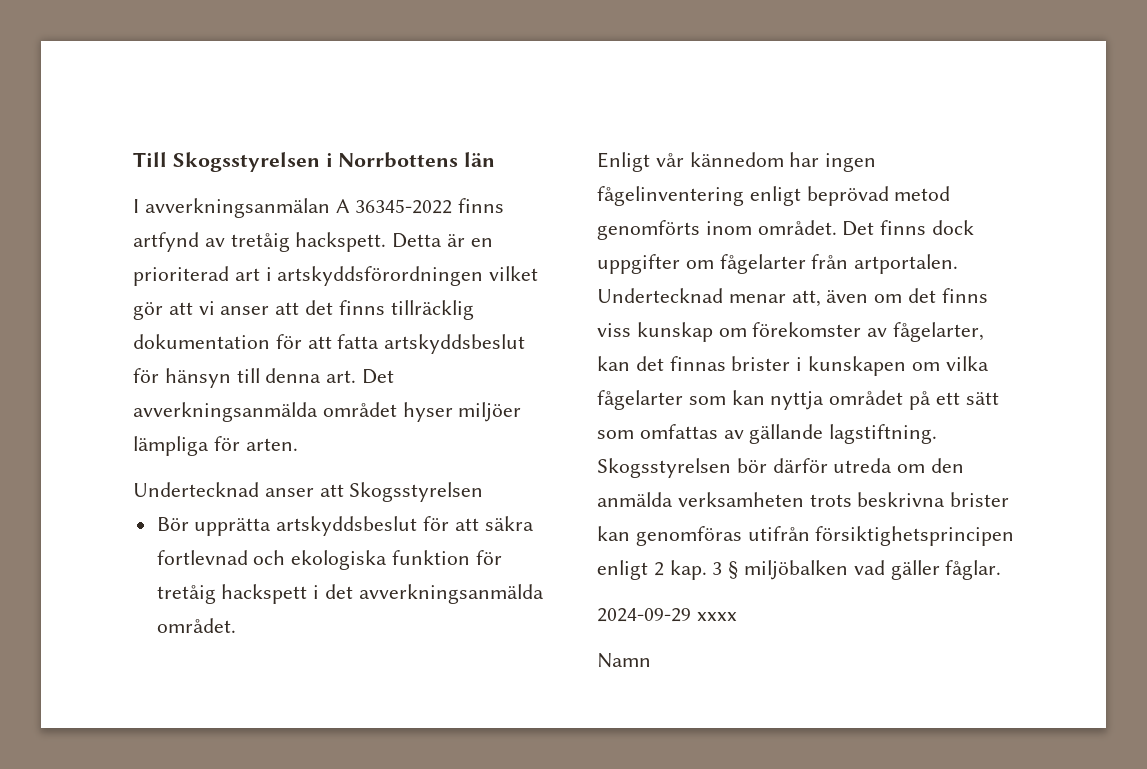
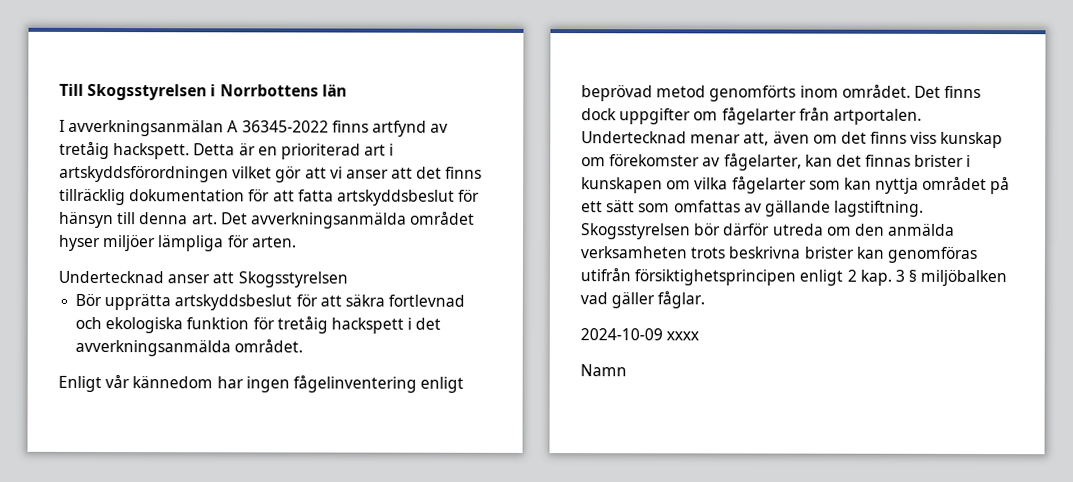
[597,608,691,622] 2024-09-29 -> [580,328,663,341] 2024-10-09

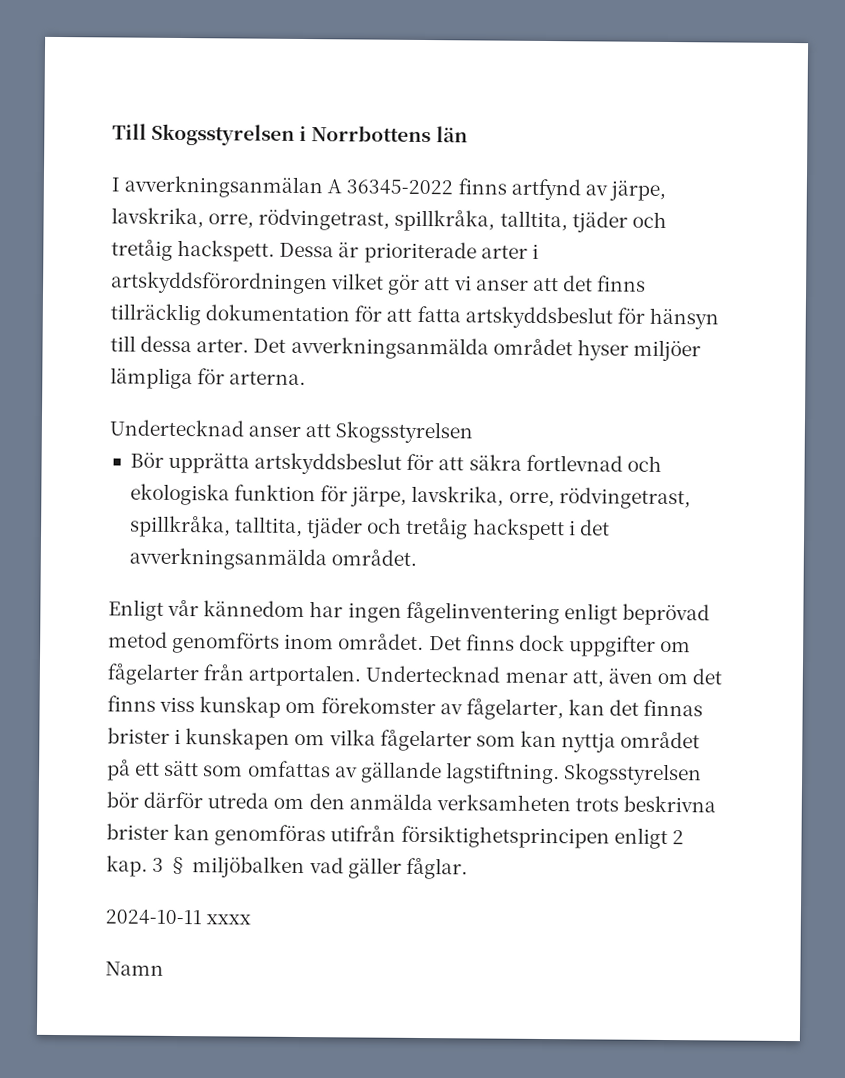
[59,141,387,160] tretåig hackspett. Detta är en prioriterad art -> [608,180,666,201] [111,207,667,233] [111,239,528,264] järpe, lavskrika, orre, rödvingetrast, spillkråka, talltita, tjäder och tretåig hackspett. Dessa är prioriterade arter
[139,212,218,225] denna art. -> [140,335,250,353] dessa arter.
[250,236,297,248] arten. -> [229,371,307,386] arterna.
(275, 323) none -> [350,485,691,510] [129,515,403,539] järpe, lavskrika, orre, rödvingetrast, spillkråka, talltita, tjäder och
[580,328,663,341] 2024-10-09 -> [105,909,202,926] 2024-10-11

